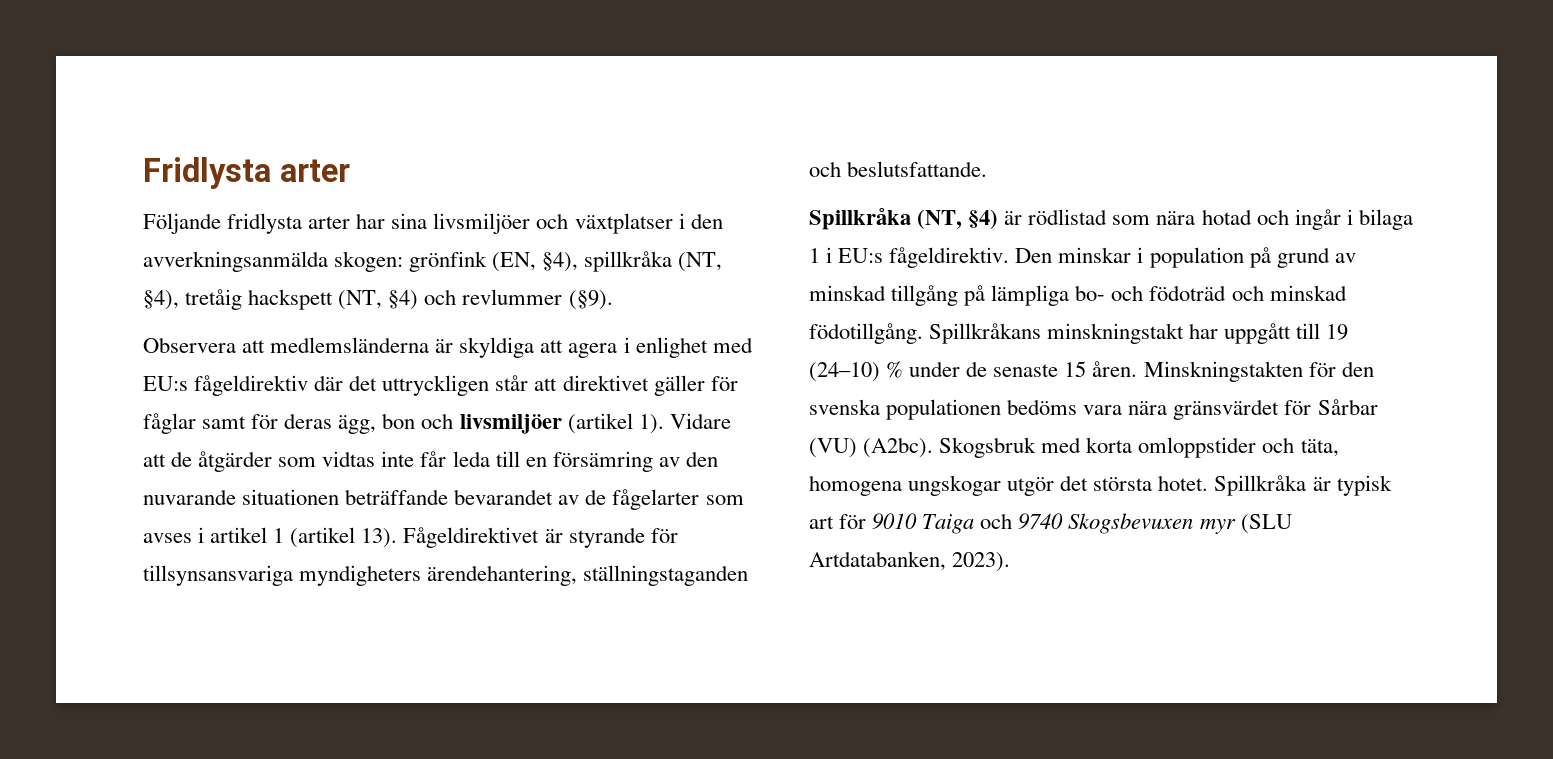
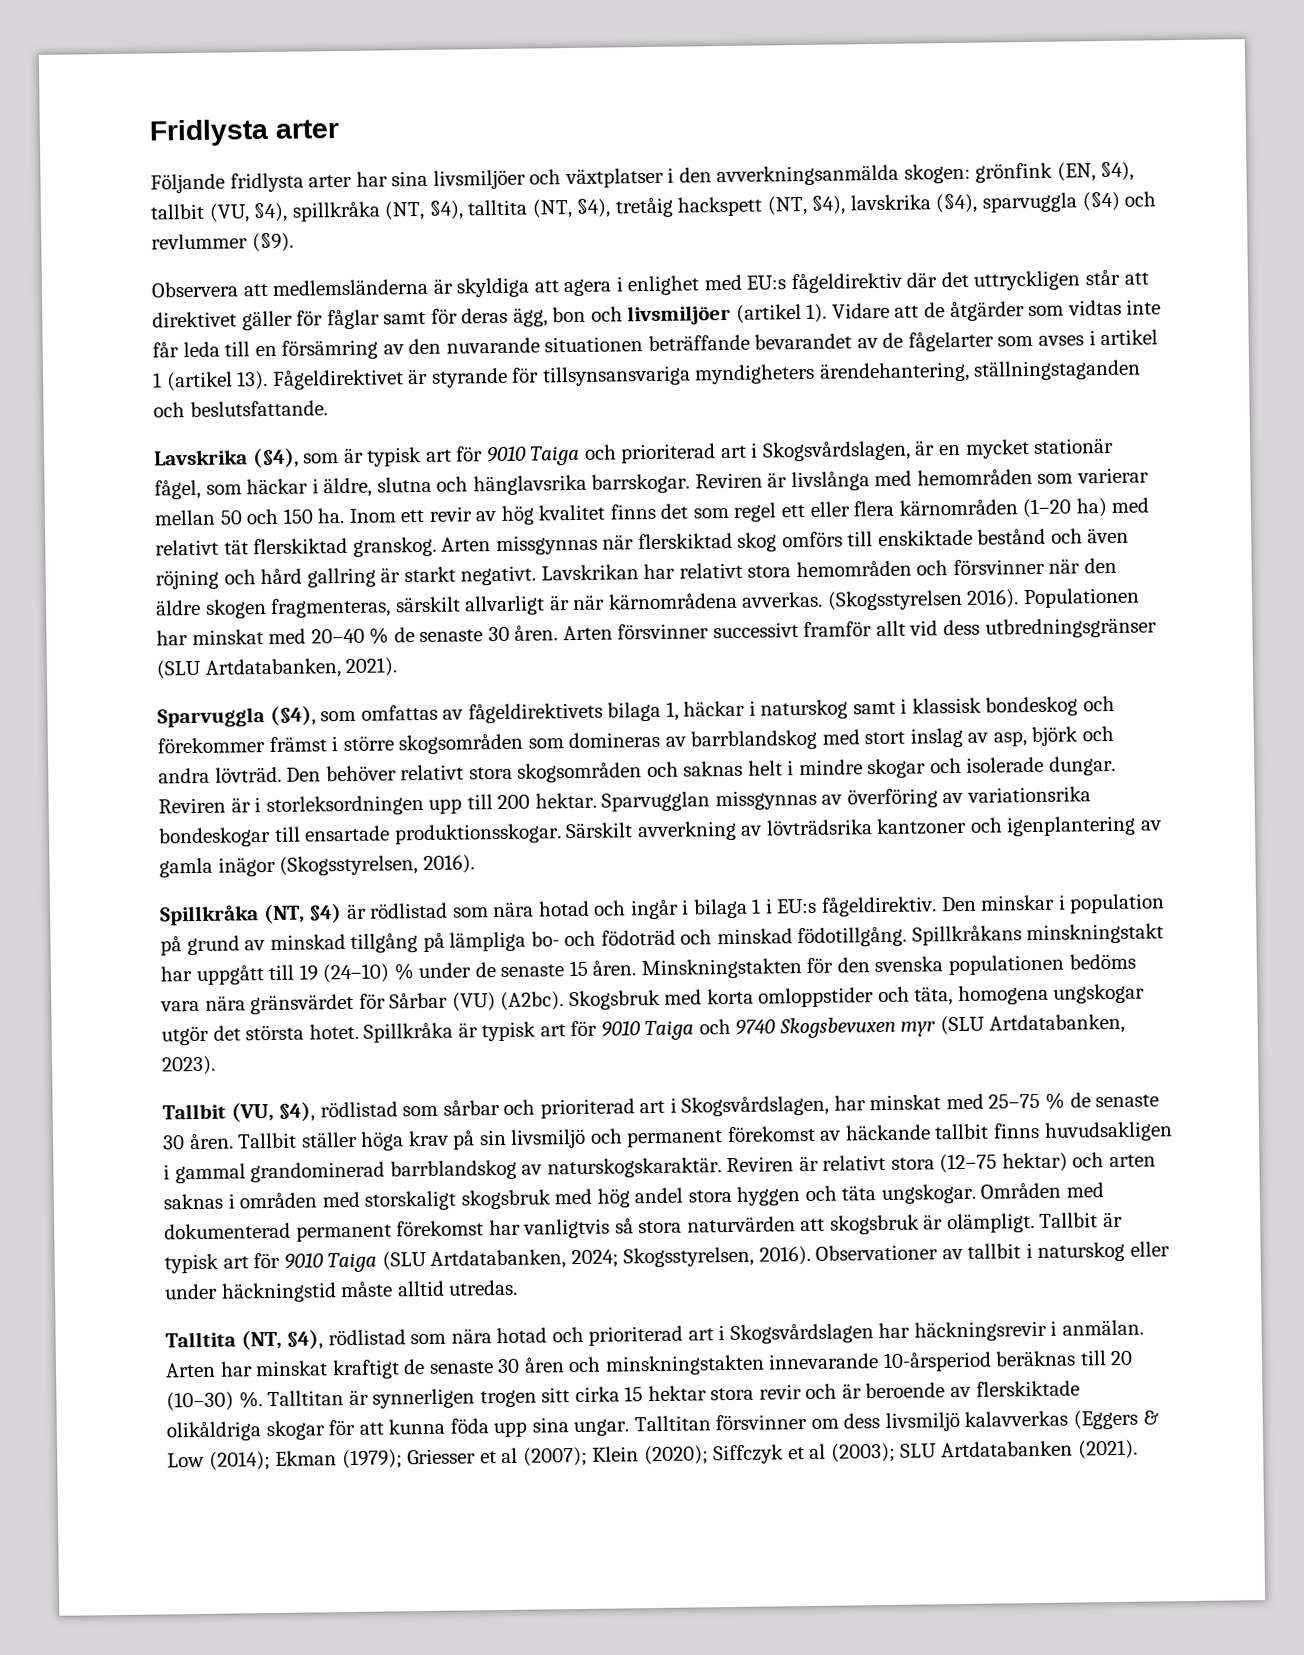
[584,251,723,272] [143,289,419,310] spillkråka (NT, §4), tretåig hackspett (NT, §4) -> [150,191,1120,223] tallbit (VU, §4), spillkråka (NT, §4), talltita (NT, §4), tretåig hackspett (NT, §4), lavskrika (§4), sparvuggla (§4)
(988, 169) none -> [154,437,1115,469] [154,467,1150,500] [154,497,1150,526] [155,527,1130,557] [155,557,1118,590] [155,587,1140,619] [156,617,1157,646] [156,657,398,680] [157,695,1116,728] [157,725,1115,755] [158,755,1117,784] [158,786,1091,817] [158,815,1162,848] [159,854,475,878] // Lavskrika (§4), som är typisk art för 9010 Taiga och prioriterad art i Skogsvårdslagen, är en mycket stationär fågel, som häckar i äldre, slutna och hänglavsrika barrskogar. Reviren är livslånga med hemområden som varierar mellan 50 och 150 ha. Inom ett revir av hög kvalitet finns det som regel ett eller flera kärnområden (1–20 ha) med relativt tät flerskiktad granskog. Arten missgynnas när flerskiktad skog omförs till enskiktade bestånd och även röjning och hård gallring är starkt negativt. Lavskrikan har relativt stora hemområden och försvinner när den äldre skogen fragmenteras, särskilt allvarligt är när kärnområdena avverkas. (Skogsstyrelsen 2016). Populationen har minskat med 20–40 % de senaste 30 åren. Arten försvinner successivt framför allt vid dess utbredningsgränser (SLU Artdatabanken, 2021). // Sparvuggla (§4), som omfattas av fågeldirektivets bilaga 1, häckar i naturskog samt i klassisk bondeskog och förekommer främst i större skogsområden som domineras av barrblandskog med stort inslag av asp, björk och andra lövträd. Den behöver relativt stora skogsområden och saknas helt i mindre skogar och isolerade dungar. Reviren är i storleksordningen upp till 200 hektar. Sparvugglan missgynnas av överföring av variationsrika bondeskogar till ensartade produktionsskogar. Särskilt avverkning av lövträdsrika kantzoner och igenplantering av gamla inägor (Skogsstyrelsen, 2016).
(1011, 562) none -> [162,1092,1160,1123] [162,1121,1173,1151] [163,1152,1156,1184] [163,1182,1105,1211] [164,1211,1123,1242] [164,1241,1171,1274] [164,1279,519,1303] [165,1319,1145,1351] [165,1350,1134,1380] [166,1380,1080,1412] [166,1409,1159,1442] [167,1439,1138,1471] // Tallbit (VU, §4), rödlistad som sårbar och prioriterad art i Skogsvårdslagen, har minskat med 25–75 % de senaste 30 åren. Tallbit ställer höga krav på sin livsmiljö och permanent förekomst av häckande tallbit finns huvudsakligen i gammal grandominerad barrblandskog av naturskogskaraktär. Reviren är relativt stora (12–75 hektar) och arten saknas i områden med storskaligt skogsbruk med hög andel stora hyggen och täta ungskogar. Områden med dokumenterad permanent förekomst har vanligtvis så stora naturvärden att skogsbruk är olämpligt. Tallbit är typisk art för 9010 Taiga (SLU Artdatabanken, 2024; Skogsstyrelsen, 2016). Observationer av tallbit i naturskog eller under häckningstid måste alltid utredas. // Talltita (NT, §4), rödlistad som nära hotad och prioriterad art i Skogsvårdslagen har häckningsrevir i anmälan. Arten har minskat kraftigt de senaste 30 åren och minskningstakten innevarande 10-årsperiod beräknas till 20 (10–30) %. Talltitan är synnerligen trogen sitt cirka 15 hektar stora revir och är beroende av flerskiktade olikåldriga skogar för att kunna föda upp sina ungar. Talltitan försvinner om dess livsmiljö kalavverkas (Eggers & Low (2014); Ekman (1979); Griesser et al (2007); Klein (2020); Siffczyk et al (2003); SLU Artdatabanken (2021).

